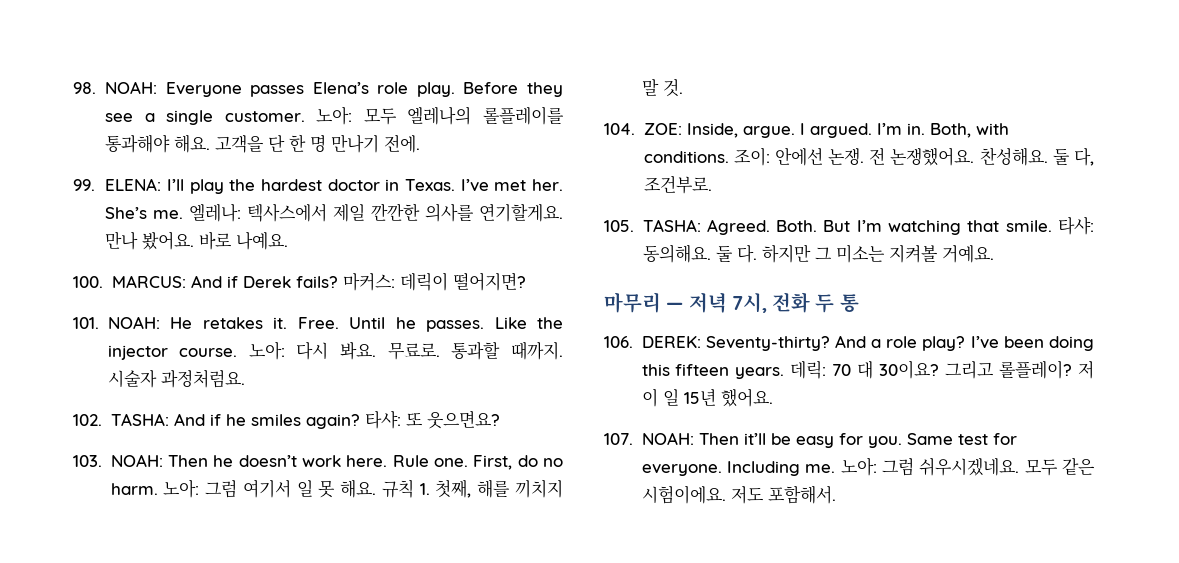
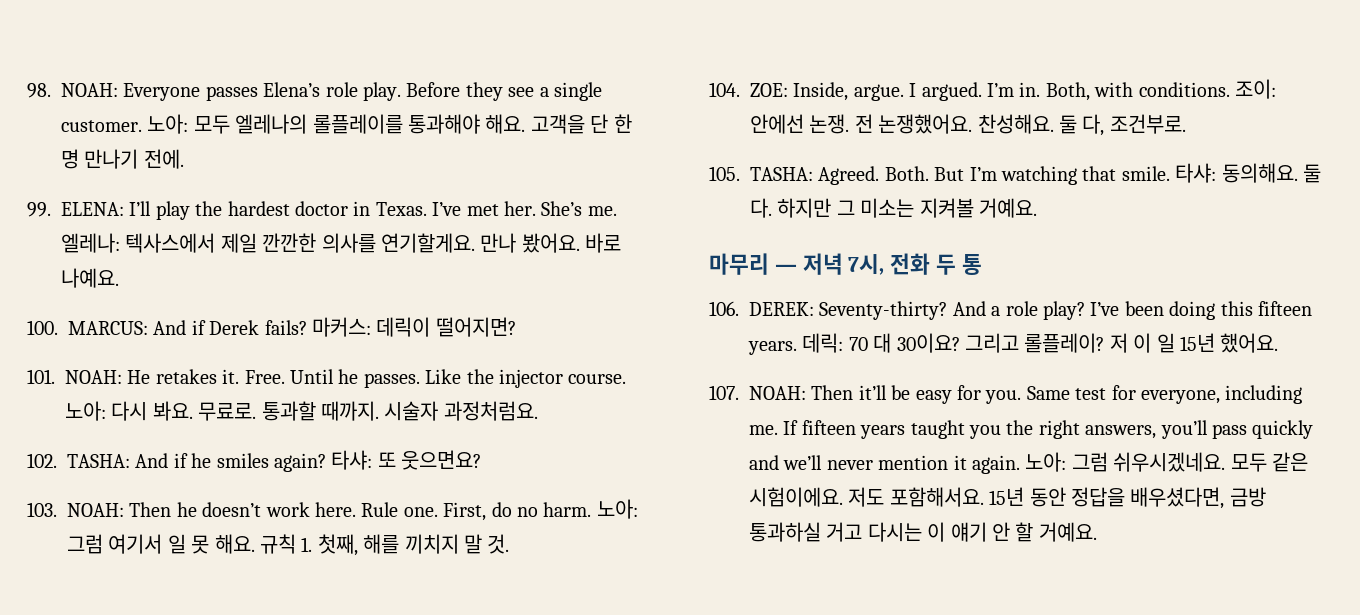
[641,461,836,476] everyone. Including me. -> [1141,385,1303,404] [749,420,1314,439] [749,455,1020,474] everyone, including me. If fifteen years taught you the right answers, you’ll pass quickly and we’ll never mention it again.
[767,485,836,504] 포함해서. -> [889,487,1266,509] [749,522,1097,542] 포함해서요. 15년 동안 정답을 배우셨다면, 금방 통과하실 거고 다시는 이 얘기 안 할 거예요.

